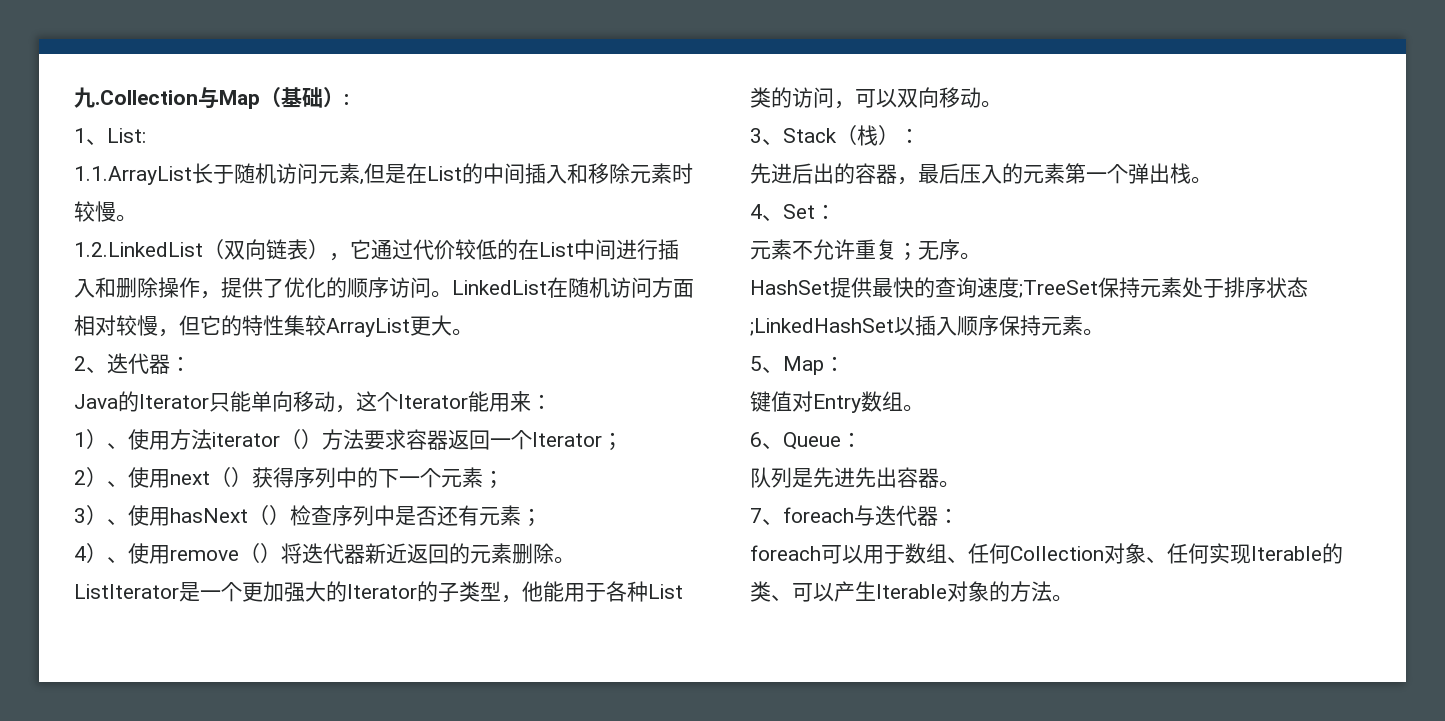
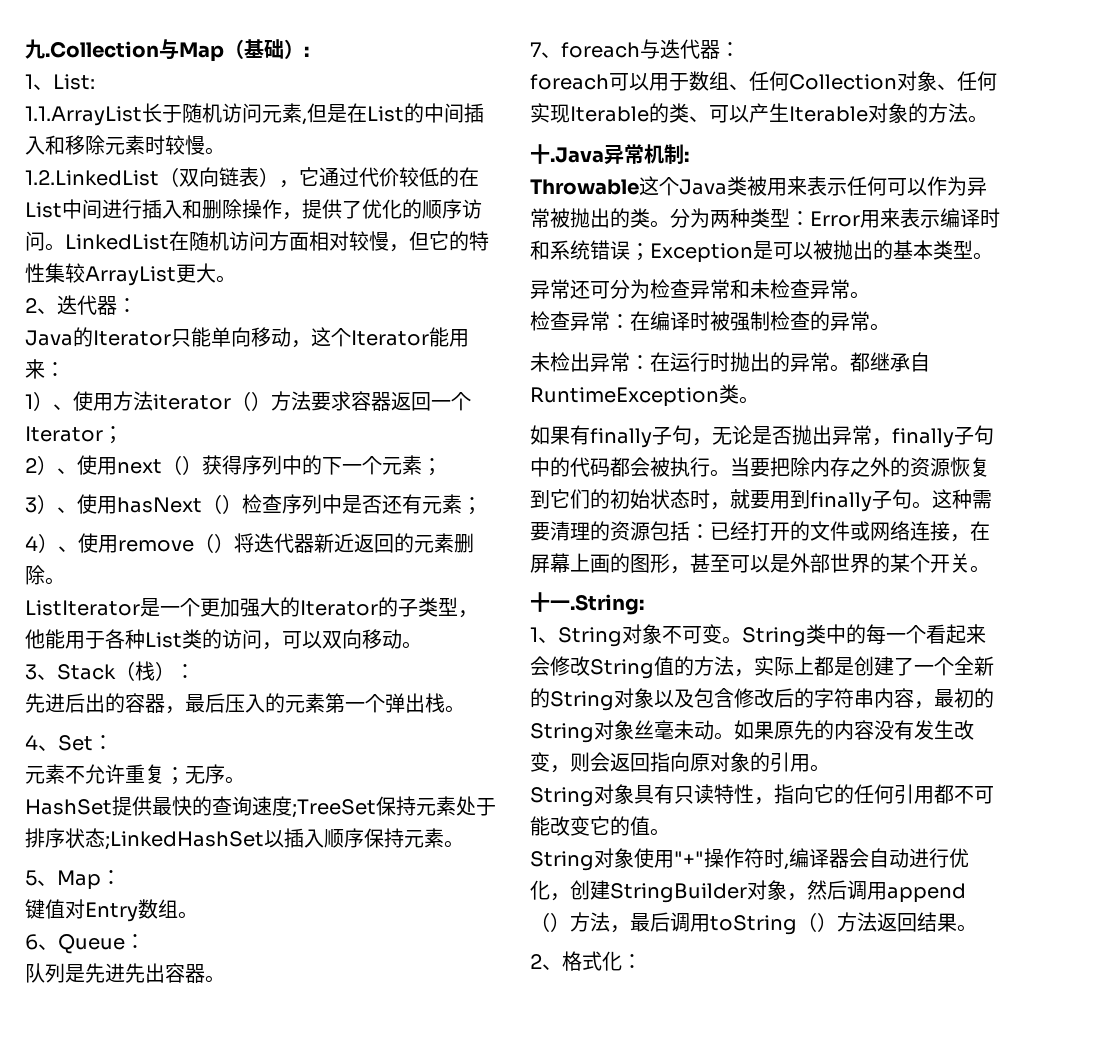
(1073, 598) none -> [530,144,689,165] [530,176,987,196] [530,208,1000,228] [530,240,993,263] [530,279,870,299] [530,311,890,331] [530,352,930,372] [530,384,759,407] [530,425,994,448] [530,457,990,477] [530,489,992,512] [530,521,990,542] [530,553,990,574] [530,592,644,615] [530,624,986,647] [530,656,994,679] [530,688,994,711] [530,720,974,743] [530,752,830,773] [530,784,994,807] [530,816,670,836] [530,848,969,871] [530,880,966,903] [530,912,977,935] [530,951,642,971] // 十.Java异常机制: // Throwable这个Java类被用来表示任何可以作为异常被抛出的类。分为两种类型：Error用来表示编译时和系统错误；Exception是可以被抛出的基本类型。 // 异常还可分为检查异常和未检查异常。 // 检查异常：在编译时被强制检查的异常。 // 未检出异常：在运行时抛出的异常。都继承自RuntimeException类。 // 如果有finally子句，无论是否抛出异常，finally子句中的代码都会被执行。当要把除内存之外的资源恢复到它们的初始状态时，就要用到finally子句。这种需要清理的资源包括：已经打开的文件或网络连接，在屏幕上画的图形，甚至可以是外部世界的某个开关。 // 十一.String: // 1、String对象不可变。String类中的每一个看起来会修改String值的方法，实际上都是创建了一个全新的String对象以及包含修改后的字符串内容，最初的String对象丝毫未动。如果原先的内容没有发生改变，则会返回指向原对象的引用。 // String对象具有只读特性，指向它的任何引用都不可能改变它的值。 // String对象使用"+"操作符时,编译器会自动进行优化，创建StringBuilder对象，然后调用append（）方法，最后调用toString（）方法返回结果。 // 2、格式化：

